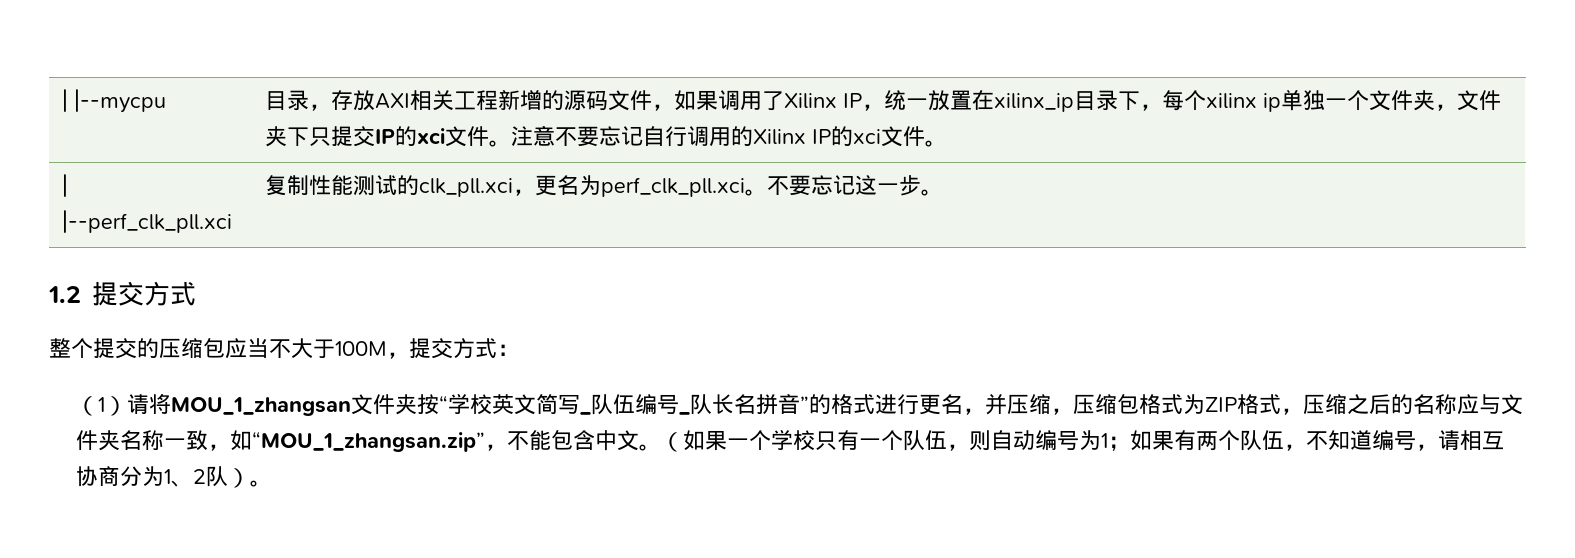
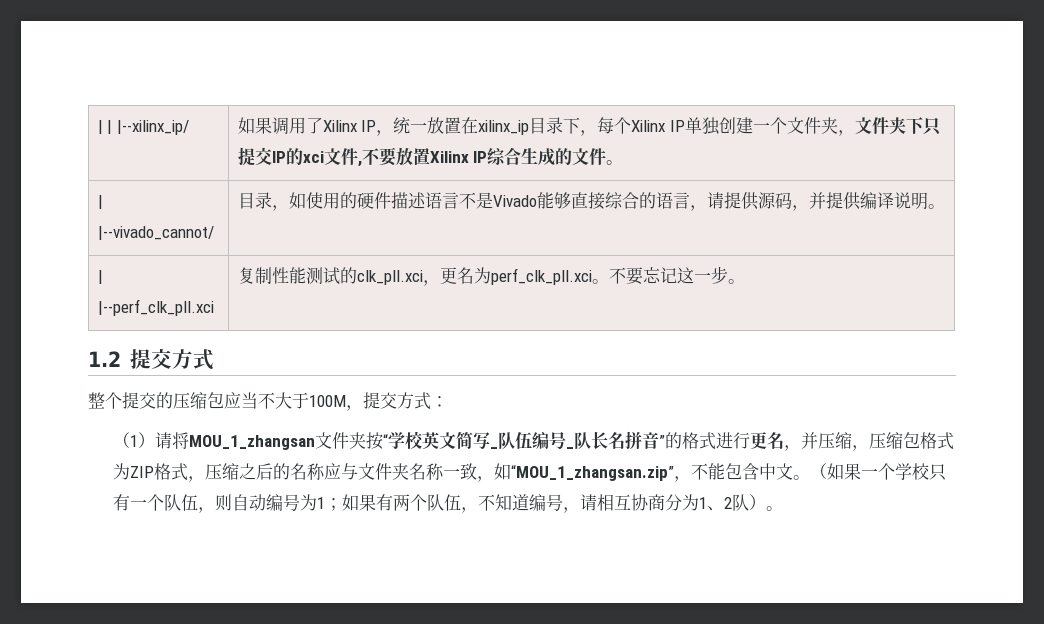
[62,89,167,113] [265,90,675,111] | |--mycpu | 目录，存放AXI相关工程新增的源码文件， -> [97,120,189,135] | | |--xilinx_ip/ |
[1206,90,1326,112] xilinx ip单独 -> [631,117,753,135] Xilinx IP单独创建
[489,125,926,147] 。注意不要忘记自行调用的Xilinx IP的xci文件 -> [357,147,624,167] [97,195,103,209] [97,226,214,240] [237,192,928,211] ,不要放置Xilinx IP综合生成的文件。 // | |--vivado_cannot/ | 目录，如使用的硬件描述语言不是Vivado能够直接综合的语言，请提供源码，并提供编译说明

